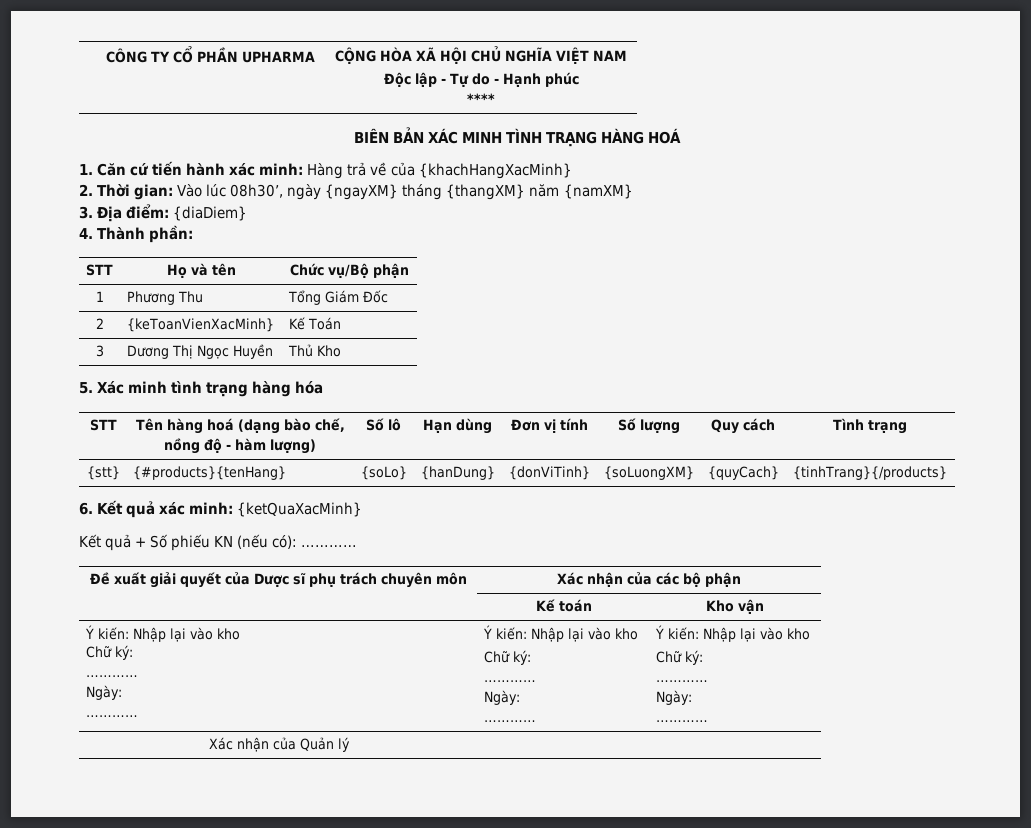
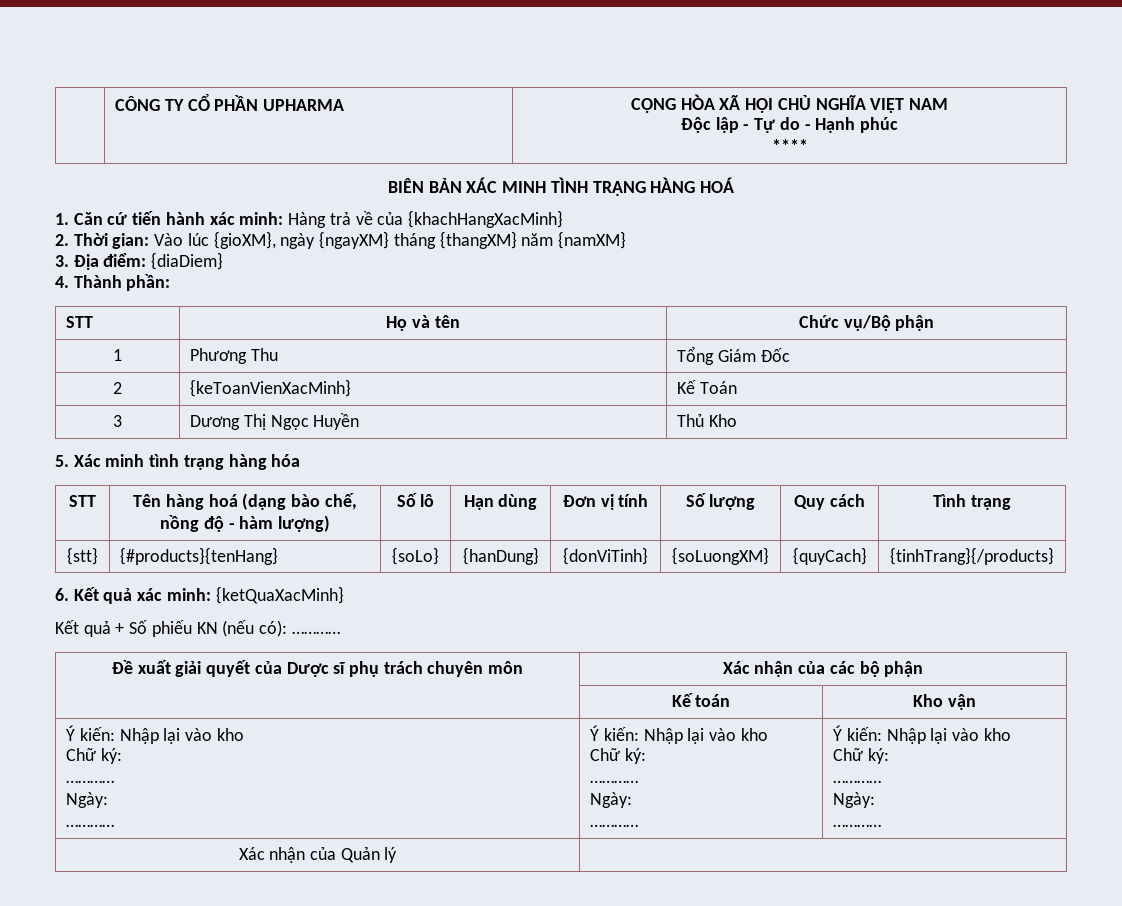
[230,184,284,198] 08h30’, -> [213,231,276,249] {gioXM},

